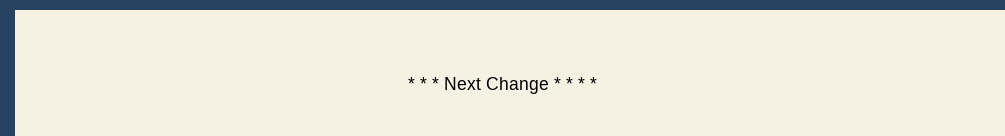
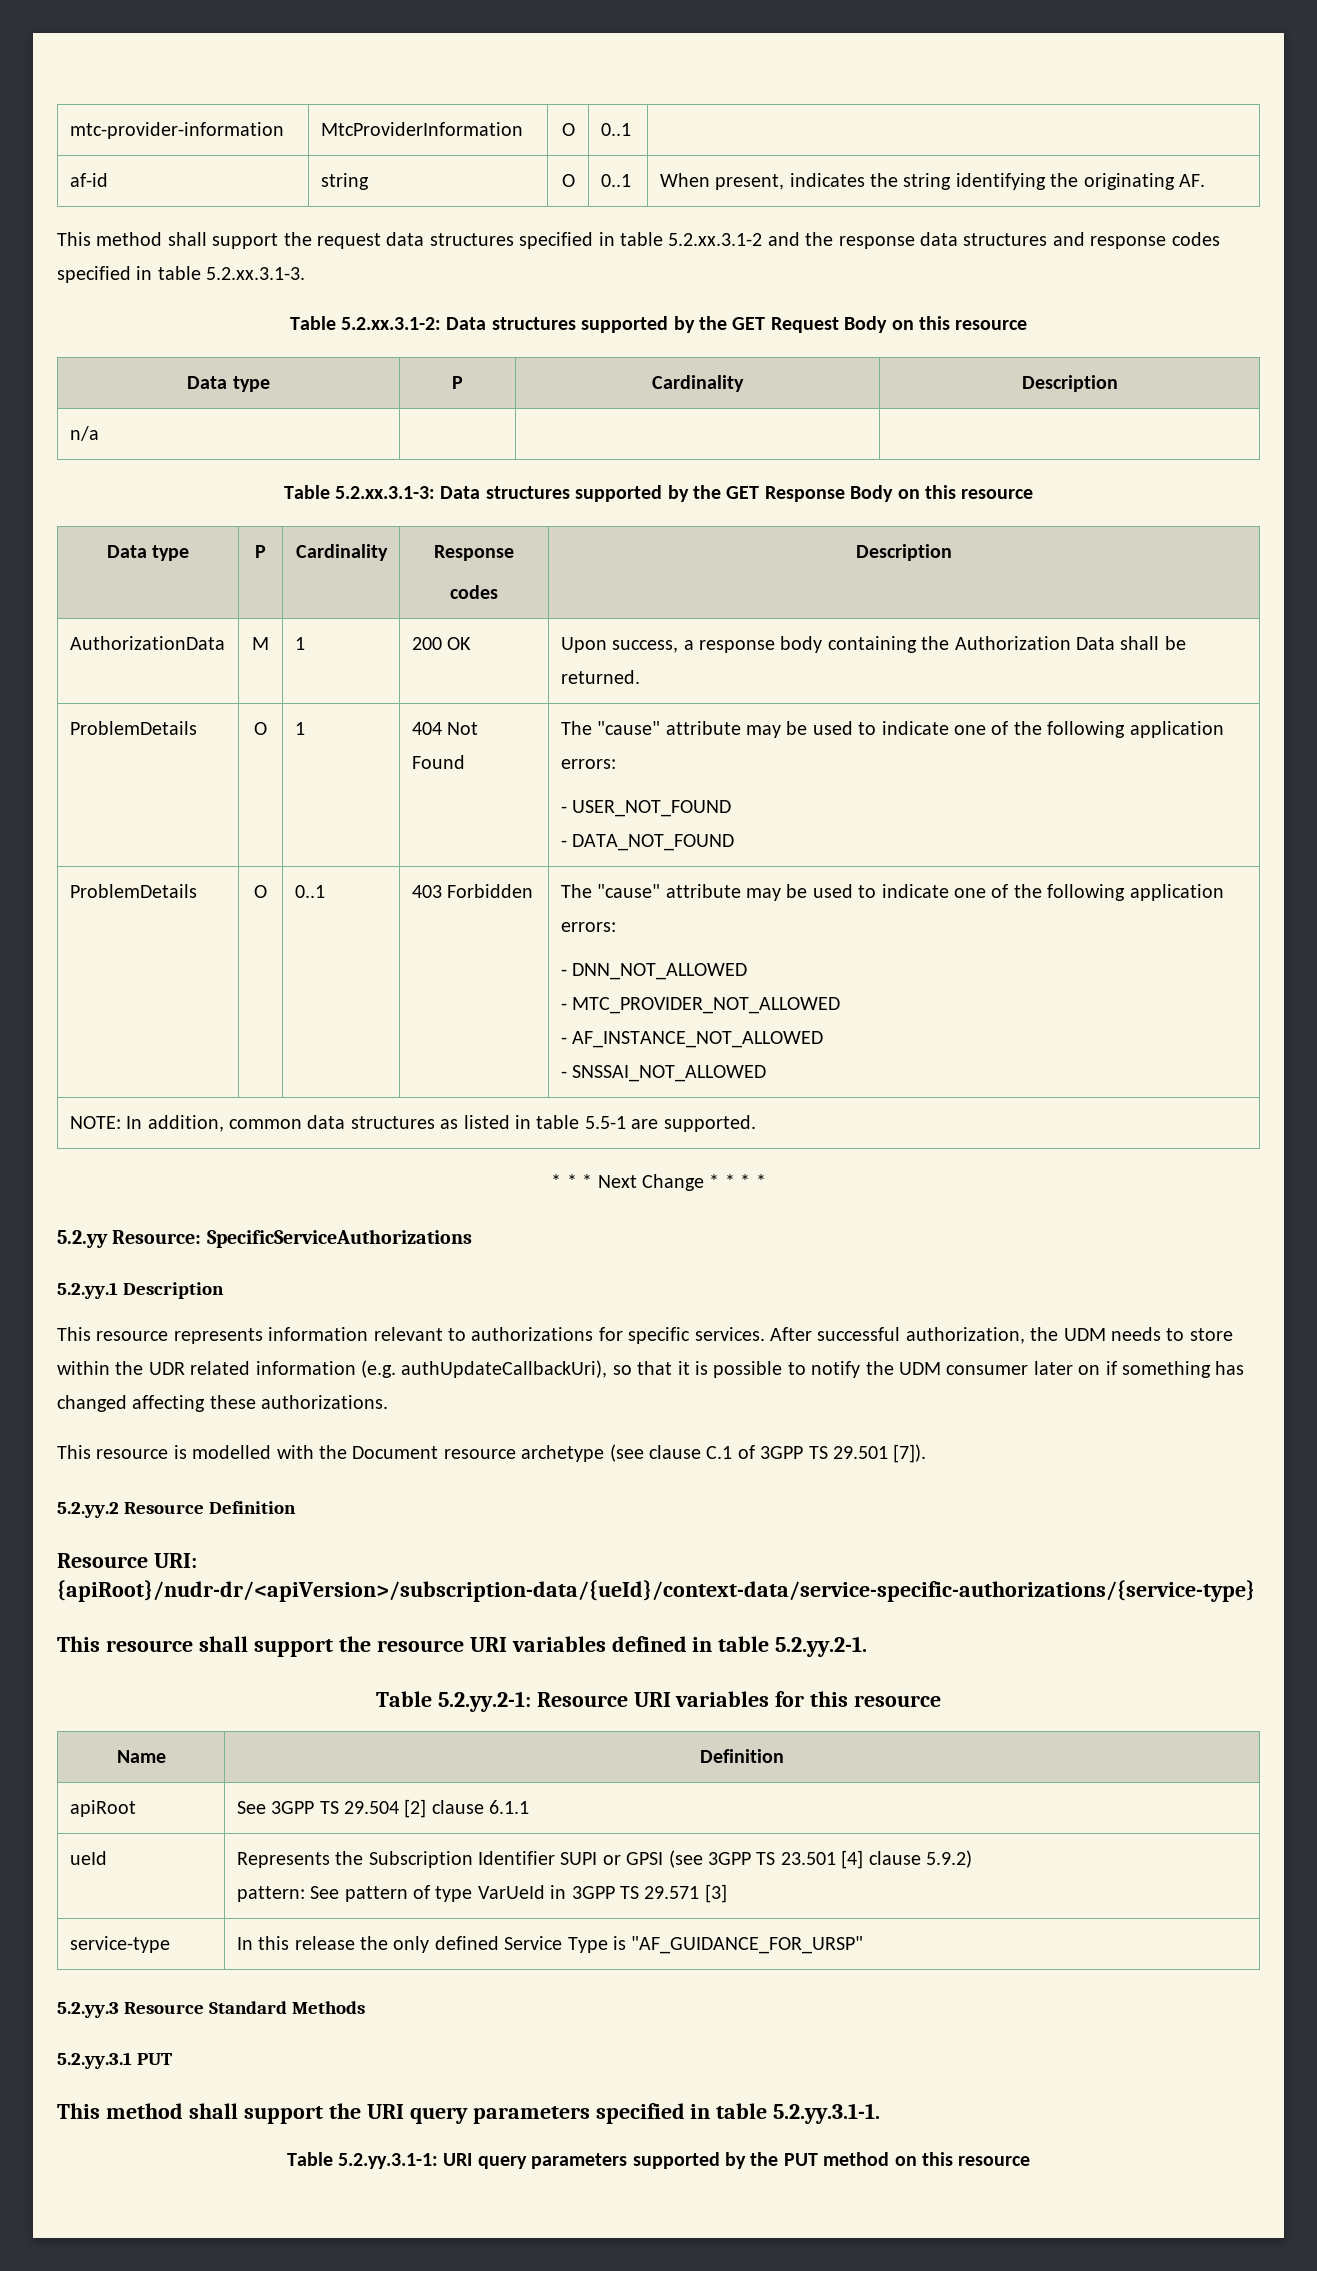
(408, 83) none -> [69,122,284,139] [320,122,523,136] [561,123,575,136] [600,123,631,136] [69,173,108,187] [320,173,369,190] [561,174,575,187] [600,174,631,187] [659,173,1205,190] [57,232,1220,249] [57,266,306,283] [289,316,1028,333] [187,376,270,392] [452,376,463,389] [652,375,744,392] [1021,375,1118,392] [69,426,99,441] [283,485,1034,502] [106,545,190,561] [255,545,266,558] [295,544,388,561] [434,545,514,561] [450,585,498,599] [856,544,952,561] [69,636,225,650] [252,637,269,650] [294,637,305,650] [411,637,472,650] [560,636,1186,653] [560,670,640,684] [69,721,197,735] [254,722,267,735] [294,722,305,735] [411,722,479,735] [411,755,465,769] [560,721,1224,738] [560,759,616,769] [560,800,732,817] [560,834,735,851] [69,884,197,898] [254,885,267,898] [294,885,325,898] [411,884,534,898] [560,884,1224,901] [560,922,616,932] [560,963,748,980] [560,997,841,1014] [560,1031,824,1048] [560,1065,767,1082] [69,1115,756,1132] mtc-provider-information | MtcProviderInformation | O | 0..1 | // af-id | string | O | 0..1 | When present, indicates the string identifying the originating AF. // This method shall support the request data structures specified in table 5.2.xx.3.1-2 and the response data structures and response codes specified in table 5.2.xx.3.1-3. // Table 5.2.xx.3.1-2: Data structures supported by the GET Request Body on this resource // Data type | P | Cardinality | Description // n/a | | | // Table 5.2.xx.3.1-3: Data structures supported by the GET Response Body on this resource // Data type | P | Cardinality | Response // codes | Description // AuthorizationData | M | 1 | 200 OK | Upon success, a response body containing the Authorization Data shall be returned. // ProblemDetails | O | 1 | 404 Not Found | The "cause" attribute may be used to indicate one of the following application errors: // - USER_NOT_FOUND // - DATA_NOT_FOUND // ProblemDetails | O | 0..1 | 403 Forbidden | The "cause" attribute may be used to indicate one of the following application errors: // - DNN_NOT_ALLOWED // - MTC_PROVIDER_NOT_ALLOWED // - AF_INSTANCE_NOT_ALLOWED // - SNSSAI_NOT_ALLOWED // NOTE: In addition, common data structures as listed in table 5.5-1 are supported. //
(597, 83) none -> [57,1229,472,1248] [57,1282,225,1299] [57,1327,1233,1344] [57,1360,1245,1378] [57,1395,389,1412] [57,1444,927,1463] [57,1501,297,1518] [57,1553,197,1568] [57,1580,1255,1602] [57,1636,868,1657] [375,1691,942,1712] [116,1750,166,1763] [700,1749,784,1763] [69,1800,136,1817] [236,1799,530,1818] [69,1851,107,1865] [236,1850,972,1869] [236,1884,727,1903] [69,1936,170,1953] [236,1936,864,1954] [57,2001,366,2018] [57,2052,173,2069] [57,2103,881,2124] [286,2152,1031,2169] // 5.2.yy Resource: SpecificServiceAuthorizations // 5.2.yy.1 Description // This resource represents information relevant to authorizations for specific services. After successful authorization, the UDM needs to store within the UDR related information (e.g. authUpdateCallbackUri), so that it is possible to notify the UDM consumer later on if something has changed affecting these authorizations. // This resource is modelled with the Document resource archetype (see clause C.1 of 3GPP TS 29.501 [7]). // 5.2.yy.2 Resource Definition // Resource URI: {apiRoot}/nudr-dr/<apiVersion>/subscription-data/{ueId}/context-data/service-specific-authorizations/{service-type} // This resource shall support the resource URI variables defined in table 5.2.yy.2-1. // Table 5.2.yy.2-1: Resource URI variables for this resource // Name | Definition // apiRoot | See 3GPP TS 29.504 [2] clause 6.1.1 // ueId | Represents the Subscription Identifier SUPI or GPSI (see 3GPP TS 23.501 [4] clause 5.9.2) // pattern: See pattern of type VarUeId in 3GPP TS 29.571 [3] // service-type | In this release the only defined Service Type is "AF_GUIDANCE_FOR_URSP" // 5.2.yy.3 Resource Standard Methods // 5.2.yy.3.1 PUT // This method shall support the URI query parameters specified in table 5.2.yy.3.1-1. // Table 5.2.yy.3.1-1: URI query parameters supported by the PUT method on this resource

